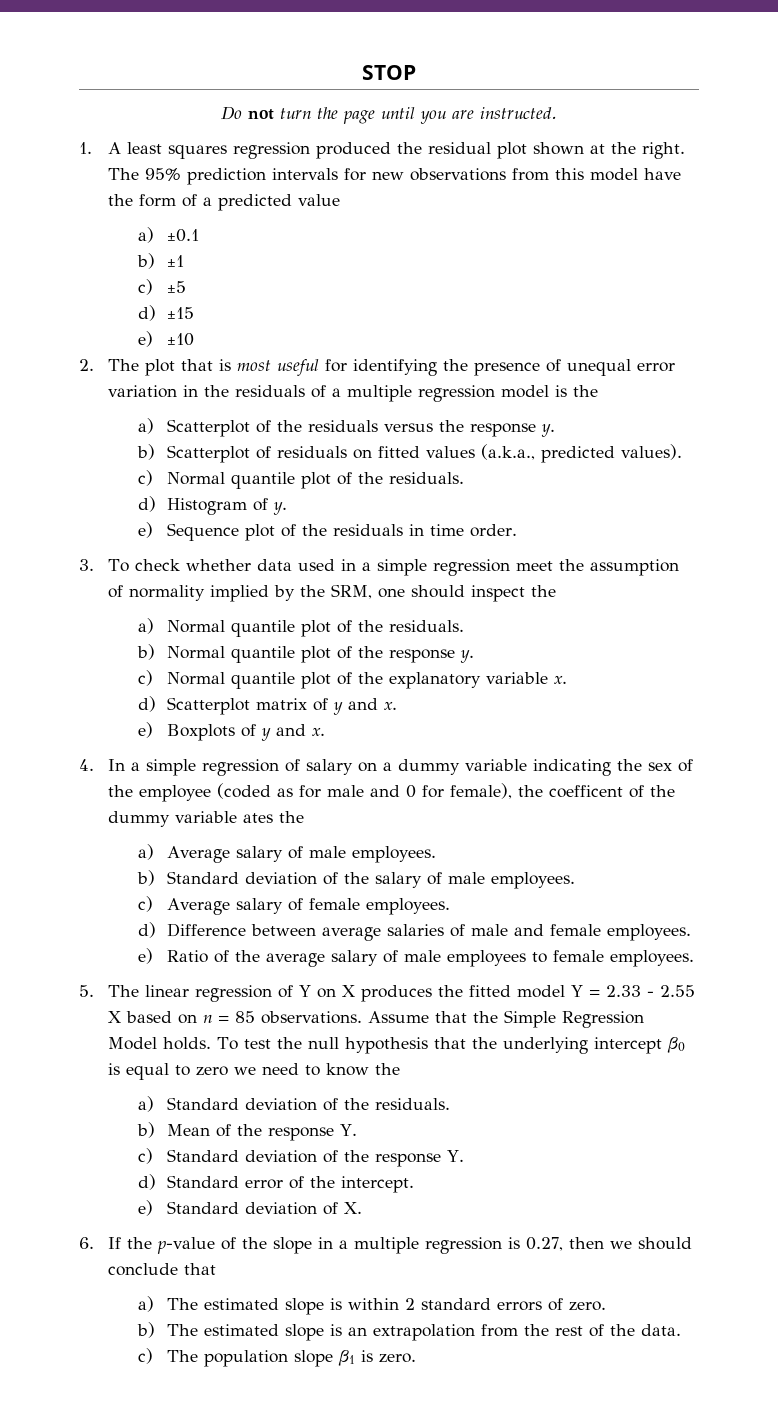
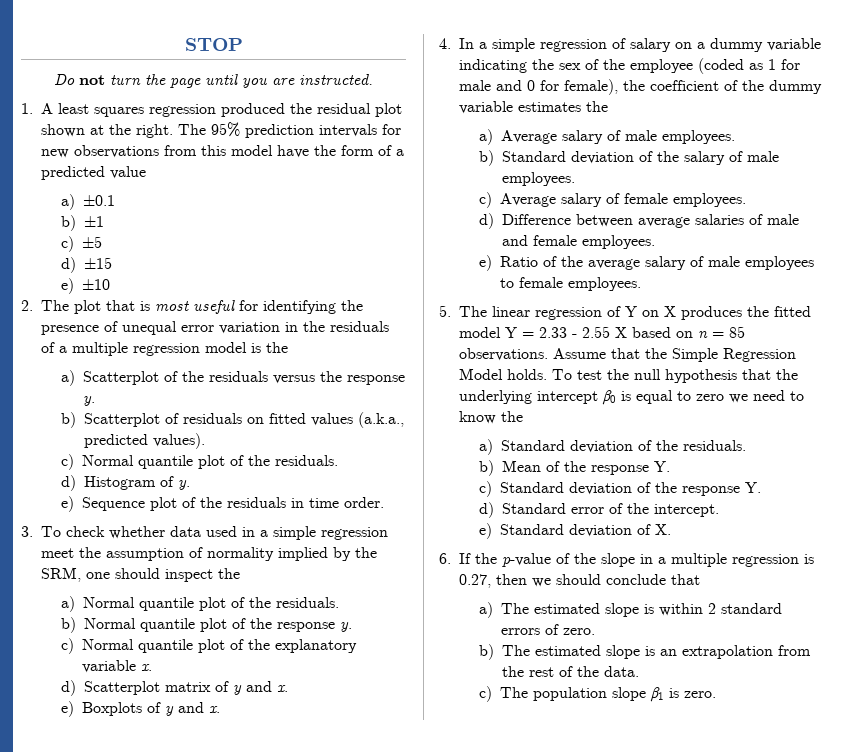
(294, 792) none -> [768,59,777,70] 1
[549,785,624,798] coefficent -> [650,80,720,91] coefficient
[243,813,274,823] ates -> [518,102,582,112] estimates

